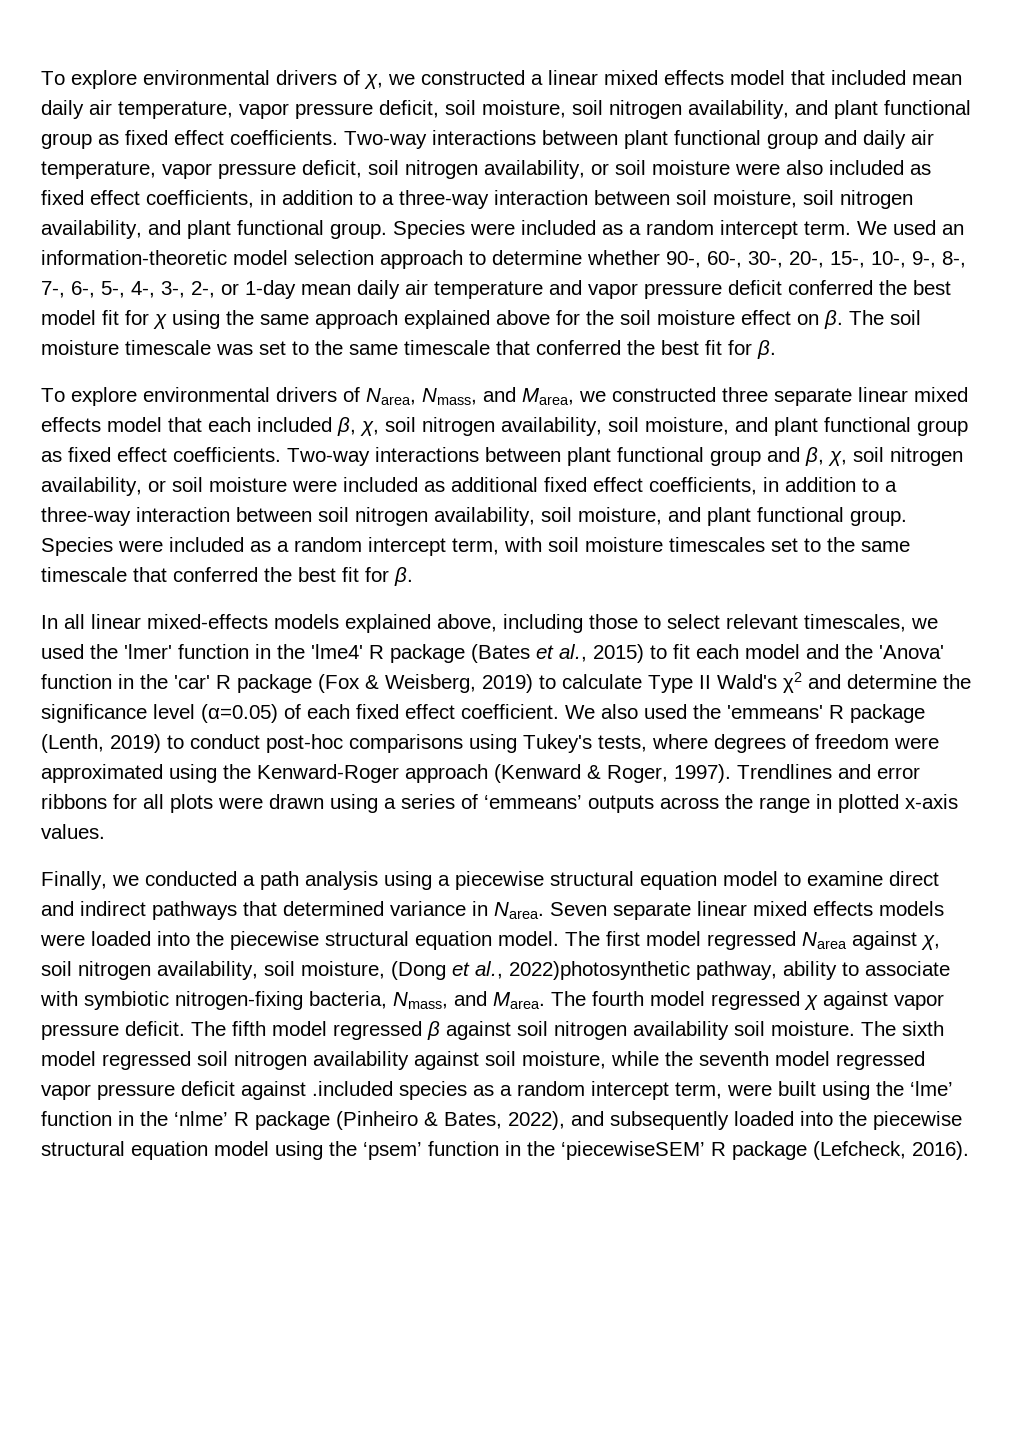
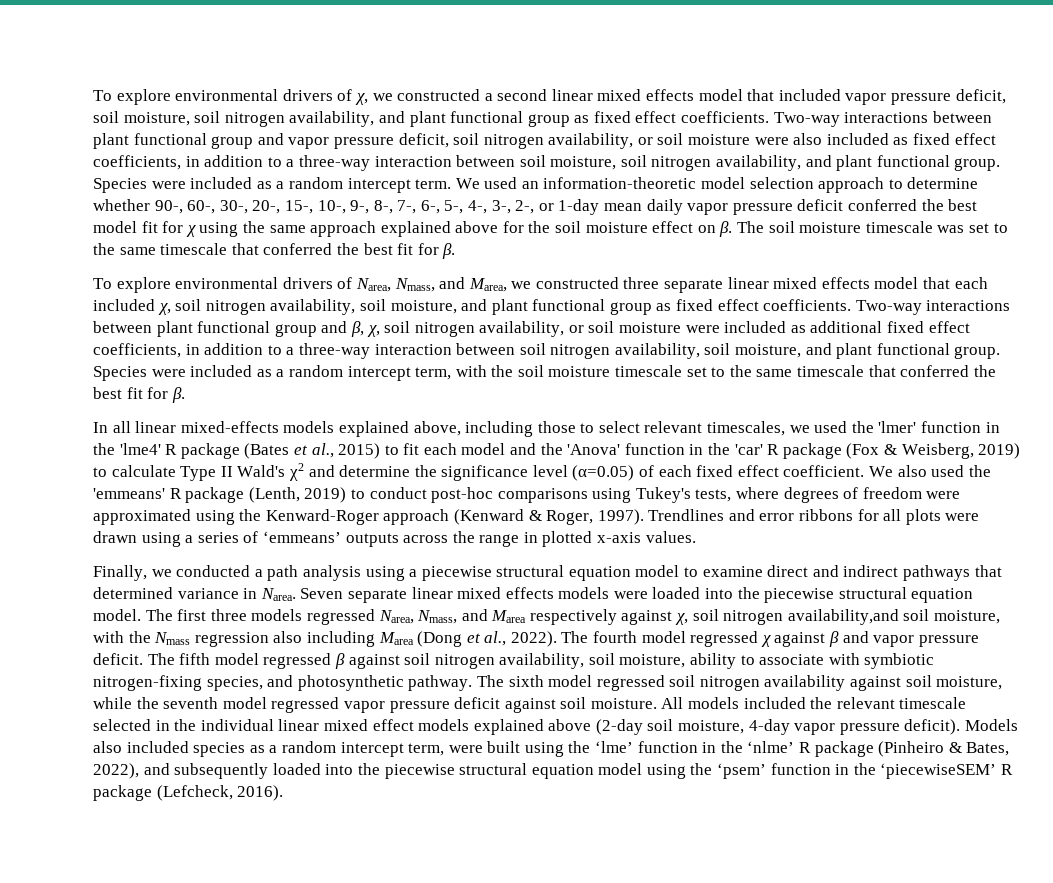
(543, 79) none -> [497,89,548,101] second
[912,74,962,85] [41,100,233,119] mean daily air temperature, -> (841, 95) none
[863,130,934,149] [41,161,156,179] daily air temperature, -> (284, 139) none
[405,280,582,299] air temperature and -> (683, 207) none
[337,417,356,436] β, -> (155, 305) none
[548,537,765,552] soil moisture timescales -> [491,365,683,377] the soil moisture timescale
[646,931,847,950] model regressed Narea -> [210,609,617,625] three models regressed Narea, Nmass, and Marea respectively
[157,961,950,980] [40,991,545,1010] availability, soil moisture, (Dong et al., 2022)photosynthetic pathway, ability to associate with symbiotic nitrogen-fixing bacteria, Nmass, and Marea. -> [787,609,1001,625] [93,631,557,647] availability,and soil moisture, with the Nmass regression also including Marea (Dong et al., 2022).
(888, 1000) none -> [829,631,869,647] β and
[633,1021,855,1040] availability soil moisture. -> [499,653,935,669] [93,675,473,691] availability, soil moisture, ability to associate with symbiotic nitrogen-fixing species, and photosynthetic pathway.
[312,1081,393,1096] .included -> [560,697,967,709] [93,719,1019,735] [93,741,189,753] soil moisture. All models included the relevant timescale selected in the individual linear mixed effect models explained above (2-day soil moisture, 4-day vapor pressure deficit). Models also included

